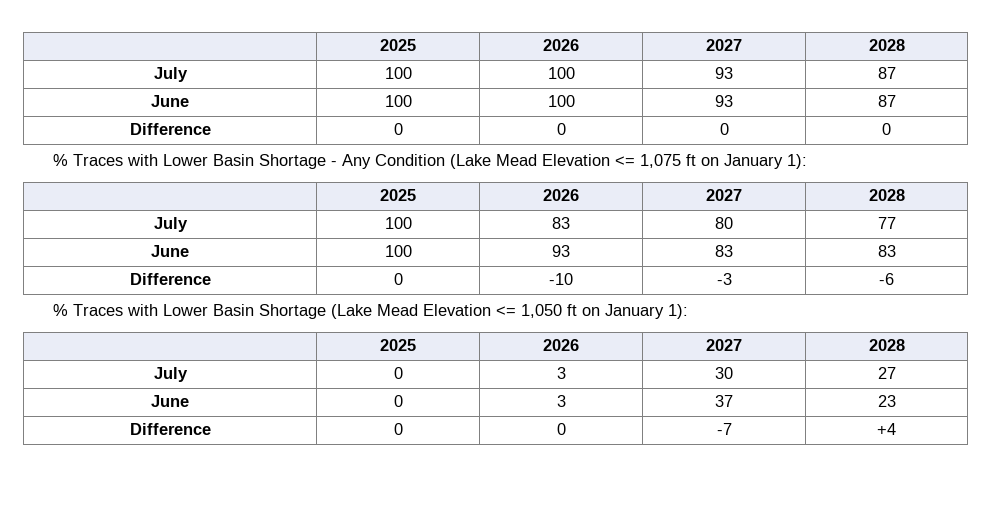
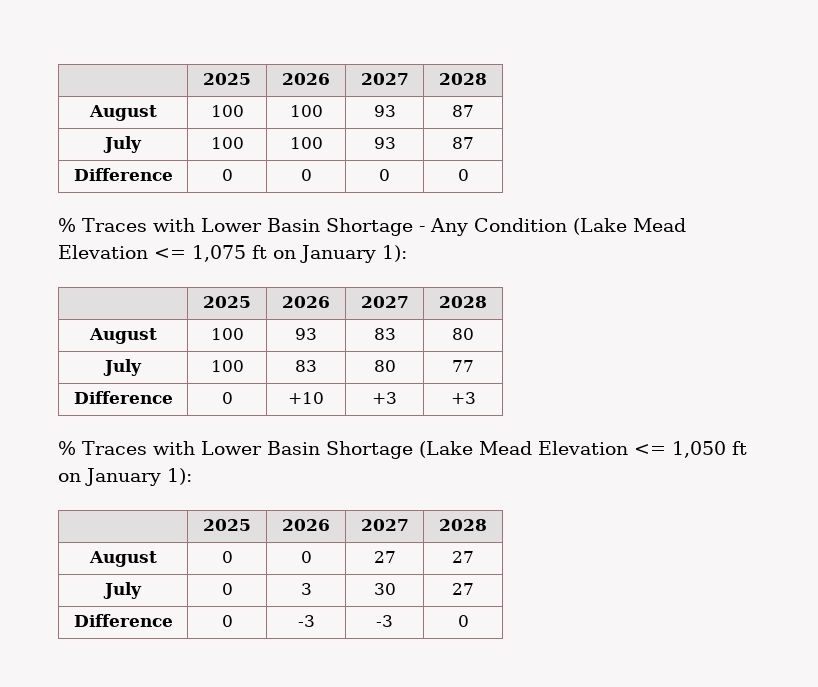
[380,39,416,51] [543,39,579,51] [706,39,743,51] [868,39,905,51] [153,67,188,82] [384,67,412,79] [547,67,575,79] [715,67,734,79] [877,67,896,79] [151,95,189,107] | 2025 | 2026 | 2027 | 2028 // July | 100 | 100 | 93 | 87 // June -> [203,73,251,85] [282,73,330,85] [360,73,409,85] [439,73,487,85] [88,105,157,121] [210,105,244,117] [289,105,323,117] [373,105,396,117] [452,105,474,117] [103,136,142,153] | 2025 | 2026 | 2027 | 2028 // August | 100 | 100 | 93 | 87 // July
(905, 195) none -> [88,328,157,344] [210,328,244,340] [295,328,317,340] [373,328,396,340] [452,328,474,340] // August | 100 | 93 | 83 | 80
[151,245,189,257] [384,245,412,257] [552,245,571,257] [715,245,734,257] [877,245,896,257] [129,273,211,285] [393,273,403,285] [549,273,574,285] [716,273,732,285] [879,273,895,285] // June | 100 | 93 | 83 | 83 // Difference | 0 | -10 | -3 | -6 -> [73,391,173,404] [221,392,233,404] [288,392,324,404] [372,392,397,404] [450,392,476,404] // Difference | 0 | +10 | +3 | +3
(905, 345) none -> [88,551,157,567] [221,551,233,563] [300,551,312,563] [373,551,396,563] [452,551,474,563] // August | 0 | 0 | 27 | 27
[151,395,189,407] [393,395,403,407] [556,395,566,407] [715,395,734,407] [877,395,896,407] [129,423,211,435] [393,423,403,435] [556,423,566,435] [716,423,732,435] [877,423,897,435] // June | 0 | 3 | 37 | 23 // Difference | 0 | 0 | -7 | +4 -> [73,614,173,627] [221,615,233,627] [297,615,315,627] [376,615,393,627] [457,615,469,627] // Difference | 0 | -3 | -3 | 0

